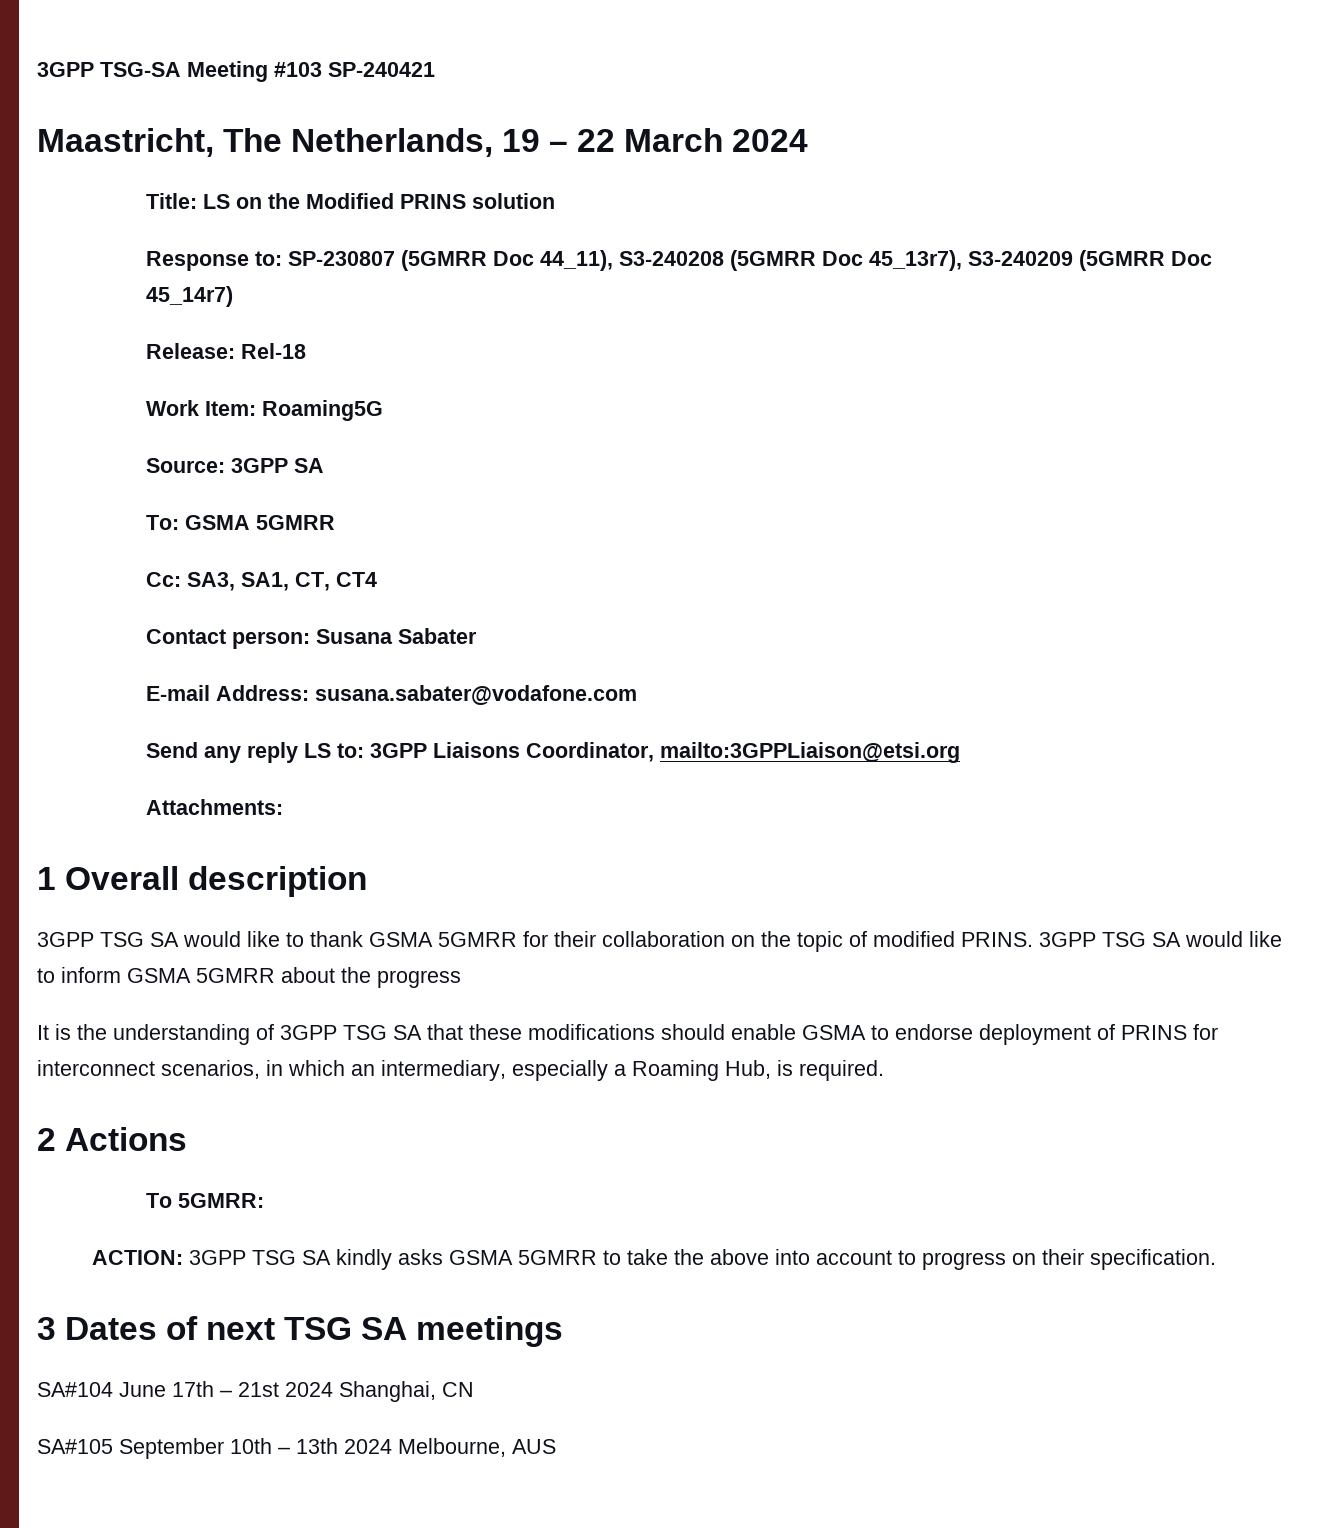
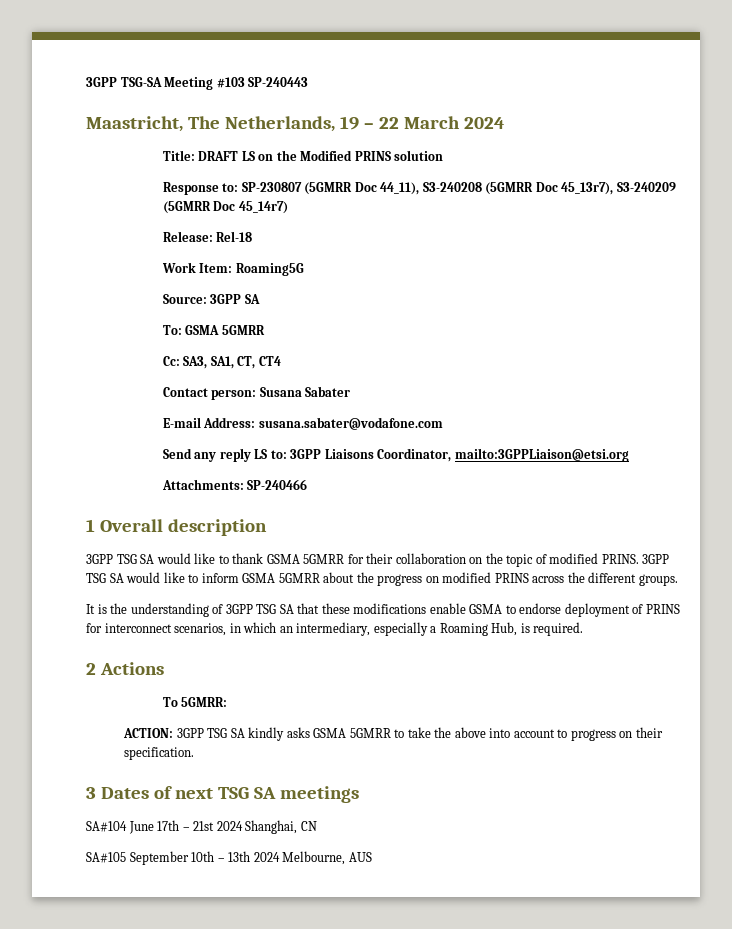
[328,62,435,77] SP-240421 -> [248,77,309,87] SP-240443
(198, 201) none -> [198,151,239,161] DRAFT
(284, 807) none -> [247,479,308,490] SP-240466
(461, 979) none -> [425,572,678,586] on modified PRINS across the different groups.
[661,1024,725,1040] should -> (427, 608) none

